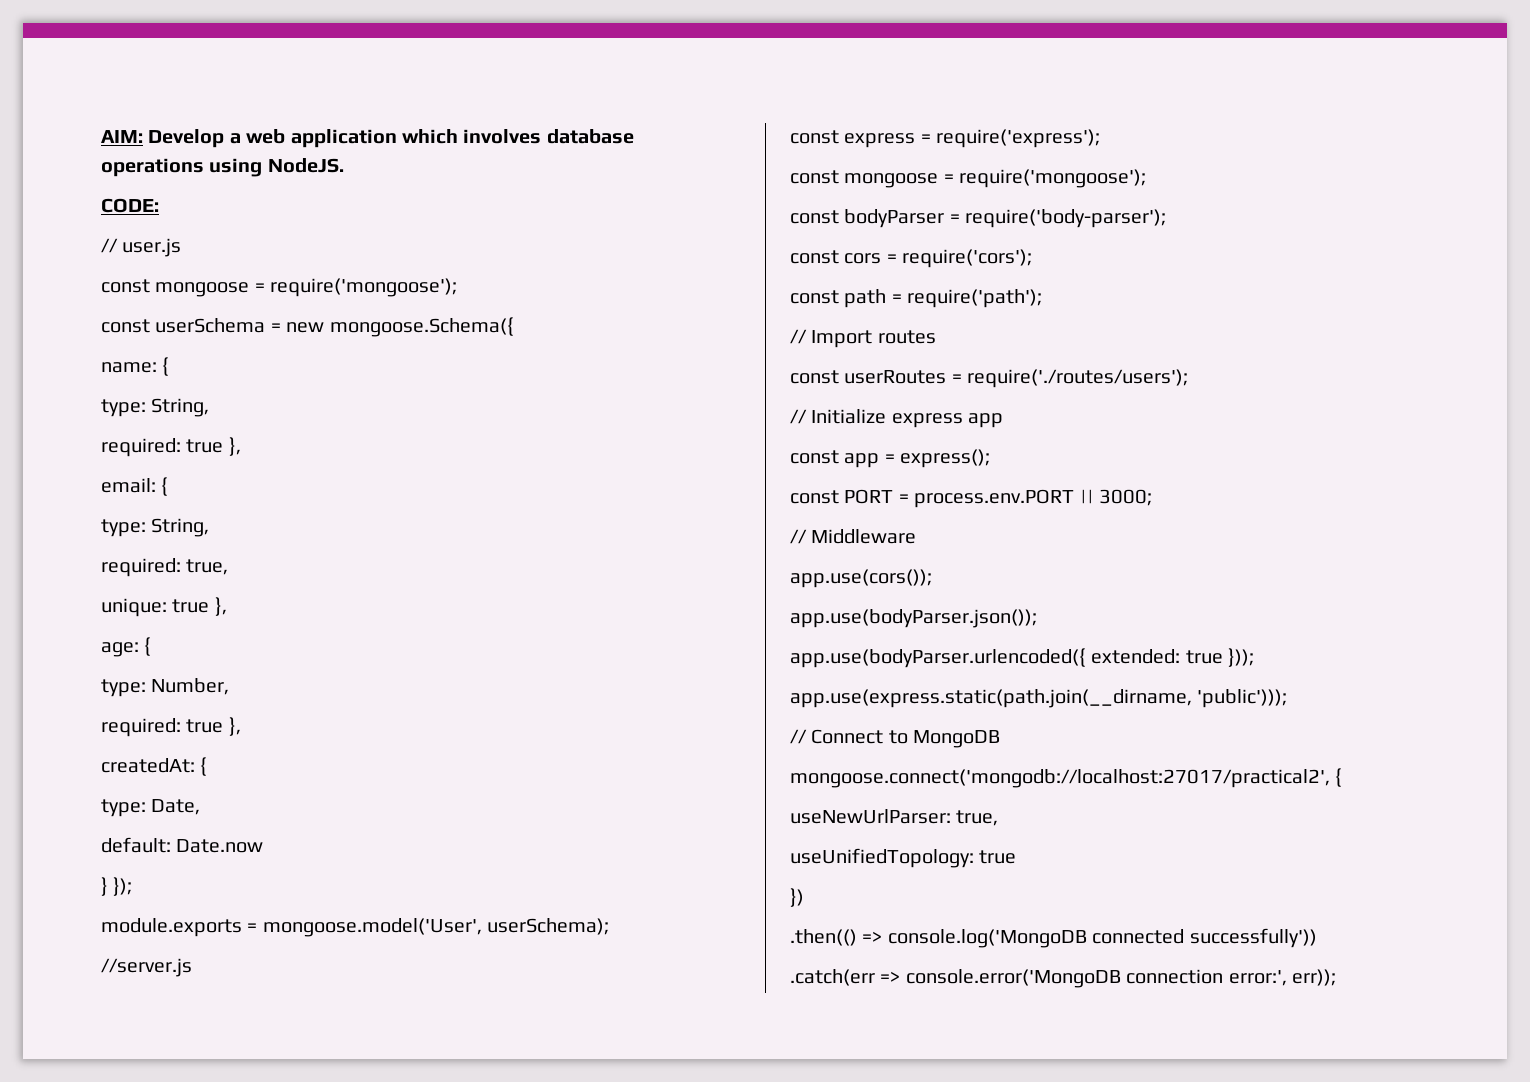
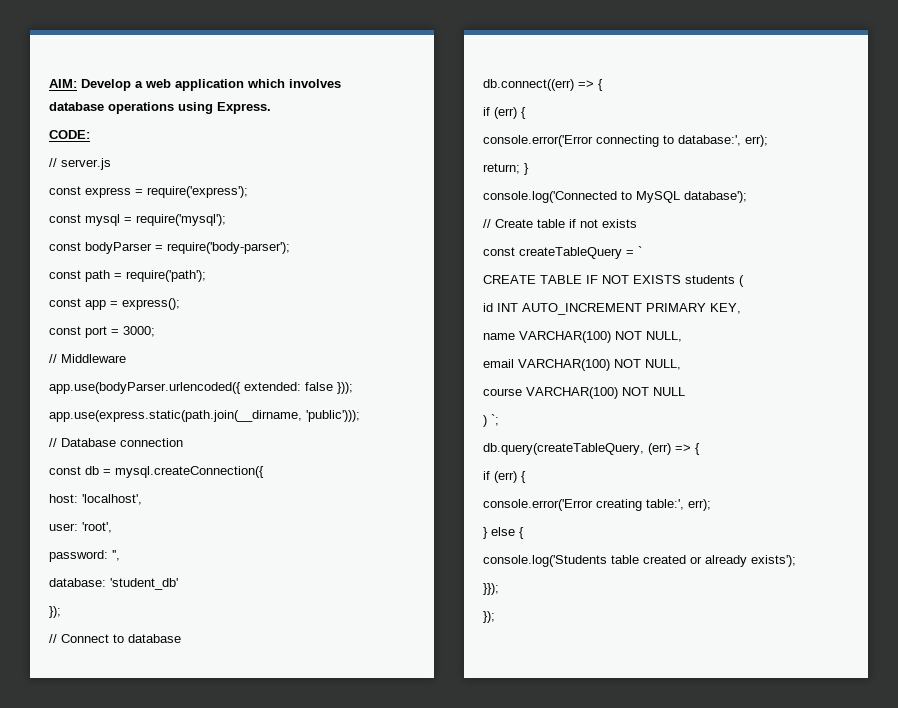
[267,158,344,173] NodeJS. -> [217,102,271,114] Express.
[122,238,182,257] [101,278,458,297] [101,317,514,337] [101,357,170,376] [101,398,210,417] [101,437,241,457] [101,477,169,496] [101,518,210,537] [101,558,229,577] [101,597,227,617] [101,637,152,657] [101,678,230,697] [101,717,241,737] [101,757,208,776] [101,799,201,817] [101,837,264,853] [101,877,133,896] [101,918,610,937] [101,958,192,977] user.js // const mongoose = require('mongoose'); // const userSchema = new mongoose.Schema({ // name: { // type: String, // required: true }, // email: { // type: String, // required: true, // unique: true }, // age: { // type: Number, // required: true }, // createdAt: { // type: Date, // default: Date.now // } }); // module.exports = mongoose.model('User', userSchema); // //server.js -> [61,158,111,170] server.js
[844,169,1147,188] mongoose = require('mongoose'); -> [85,214,226,226] mysql = require('mysql');
[790,249,1033,268] // const cors = require('cors'); -> (290, 248) none
[790,329,936,348] [790,369,1189,388] [790,409,1004,428] // // Import routes // const userRoutes = require('./routes/users'); // // Initialize express app -> (206, 276) none
[844,489,1094,508] PORT = process.env.PORT || -> [85,326,119,338] port =
[790,569,932,588] [790,609,1037,628] // app.use(cors()); // app.use(bodyParser.json()); -> (126, 358) none
[1185,650,1223,664] true -> [305,382,333,391] false
[811,729,1001,748] [790,768,1343,788] [790,809,999,826] [790,848,1017,868] [790,888,804,907] [790,928,1317,948] [790,969,1336,988] Connect to MongoDB // mongoose.connect('mongodb://localhost:27017/practical2', { // useNewUrlParser: true, // useUnifiedTopology: true // }) // .then(() => console.log('MongoDB connected successfully')) // .catch(err => console.error('MongoDB connection error:', err)); -> [61,438,183,447] [49,466,264,478] [49,494,142,505] [49,522,112,533] [49,550,120,562] [49,578,178,590] [49,606,61,618] [49,634,181,643] [483,79,603,91] [483,107,526,119] [483,135,768,147] [483,163,529,175] [483,191,747,203] [483,219,637,228] [483,246,642,259] [483,275,744,287] [483,303,741,315] [483,331,682,343] [483,359,681,371] [483,387,685,399] [483,414,499,427] [483,443,700,455] [483,471,526,483] [483,499,711,511] [483,527,524,539] [483,555,796,567] [483,583,499,595] [483,611,495,623] Database connection // const db = mysql.createConnection({ // host: 'localhost', // user: 'root', // password: '', // database: 'student_db' // }); // // Connect to database // db.connect((err) => { // if (err) { // console.error('Error connecting to database:', err); // return; } // console.log('Connected to MySQL database'); // // Create table if not exists // const createTableQuery = ` // CREATE TABLE IF NOT EXISTS students ( // id INT AUTO_INCREMENT PRIMARY KEY, // name VARCHAR(100) NOT NULL, // email VARCHAR(100) NOT NULL, // course VARCHAR(100) NOT NULL // ) `; // db.query(createTableQuery, (err) => { // if (err) { // console.error('Error creating table:', err); // } else { // console.log('Students table created or already exists'); // }}); // });

